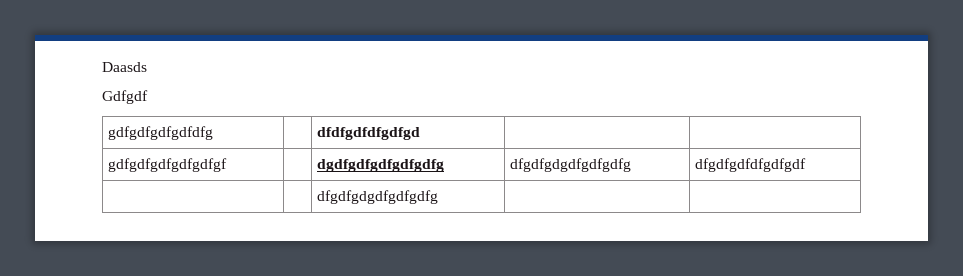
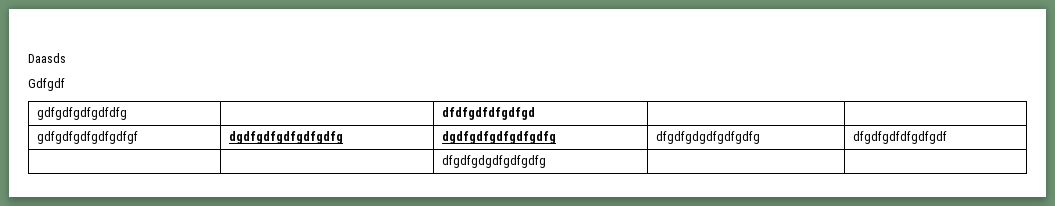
(228, 165) none -> [229,131,344,144] dgdfgdfgdfgdfgdfg

